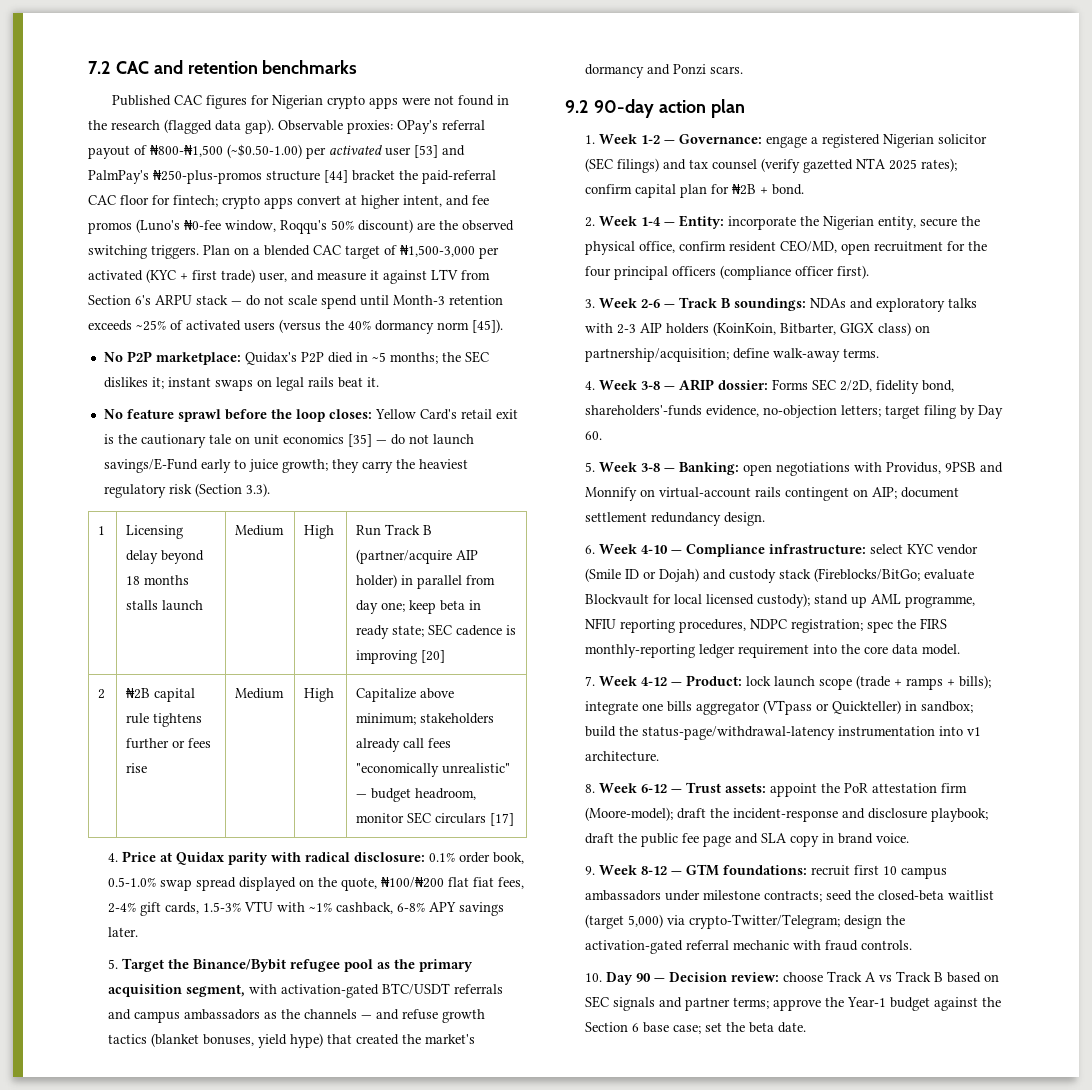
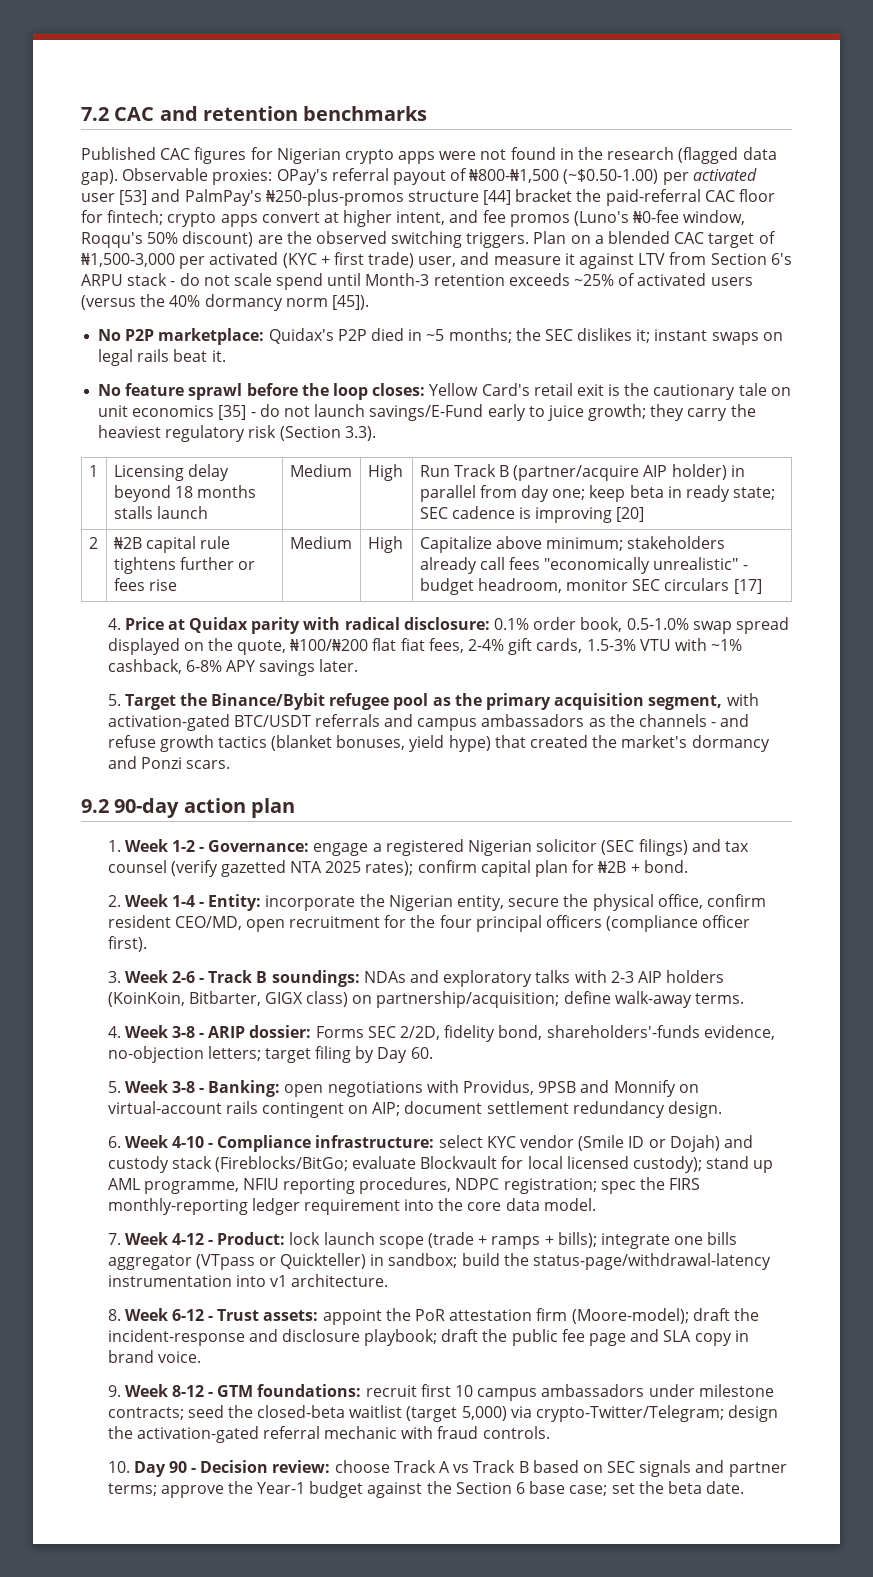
[231,301,242,305] — -> [170,281,176,286] -
[375,440,387,444] — -> [250,412,256,417] -
[356,794,368,798] — -> [742,565,748,570] -
[361,1015,373,1019] — -> [711,722,717,727] -
[664,140,676,144] — -> [199,847,205,852] -
[664,222,676,226] — -> [199,902,205,907] -
[664,304,676,308] — -> [199,978,205,983] -
[664,386,676,390] — -> [199,1033,205,1038] -
[664,468,676,472] — -> [199,1088,205,1093] -
[671,550,683,554] — -> [208,1143,214,1148] -
[671,682,683,686] — -> [208,1240,214,1245] -
[671,789,683,793] — -> [208,1316,214,1321] -
[671,871,683,875] — -> [208,1392,214,1397] -
[654,978,666,982] — -> [191,1468,197,1473] -

